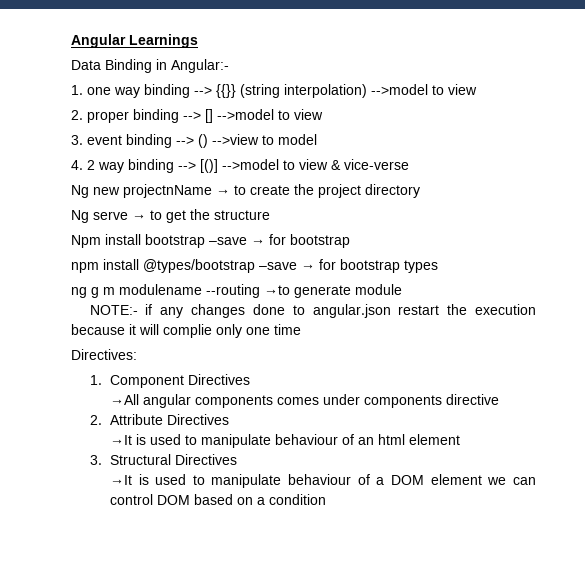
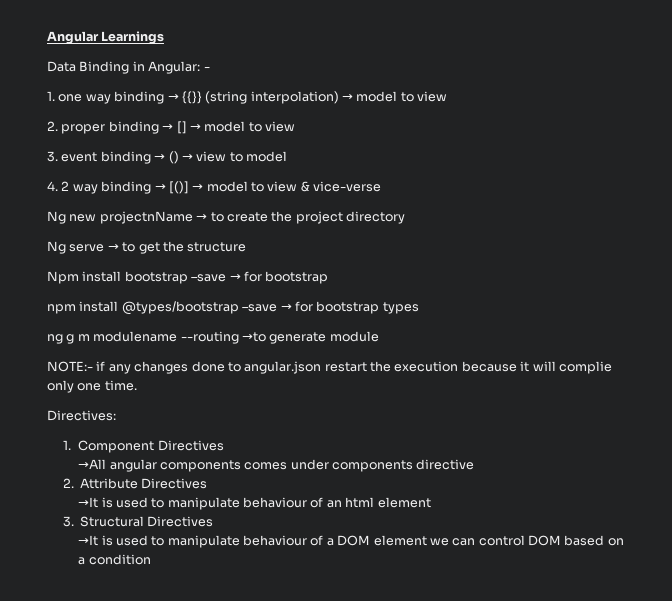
[171,59,229,73] Angular:- -> [148,61,210,74] Angular: -
[194,86,212,95] --> -> [167,94,179,101] →
[371,84,428,95] -->model -> [342,91,398,102] → model
[183,109,274,123] --> [] -->model -> [162,121,246,134] → [] → model
[176,134,259,148] --> () -->view -> [154,151,227,164] → () → view
[178,159,279,173] --> [()] -->model -> [154,181,248,194] → [()] → model
[274,324,301,335] time -> [104,380,137,391] time.

